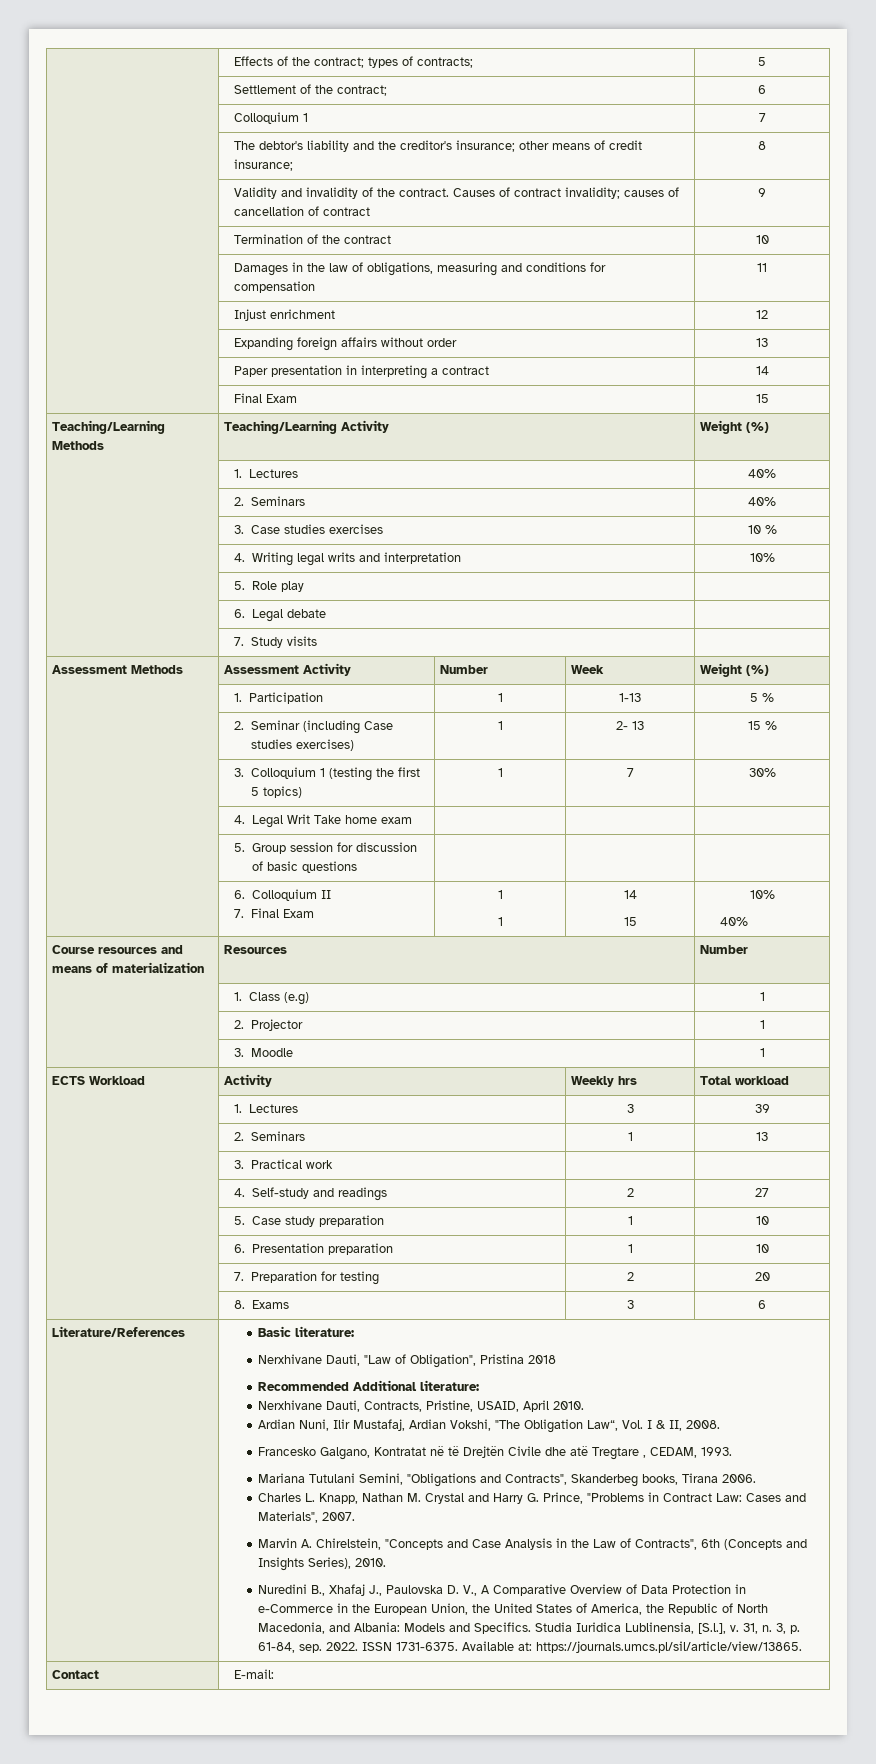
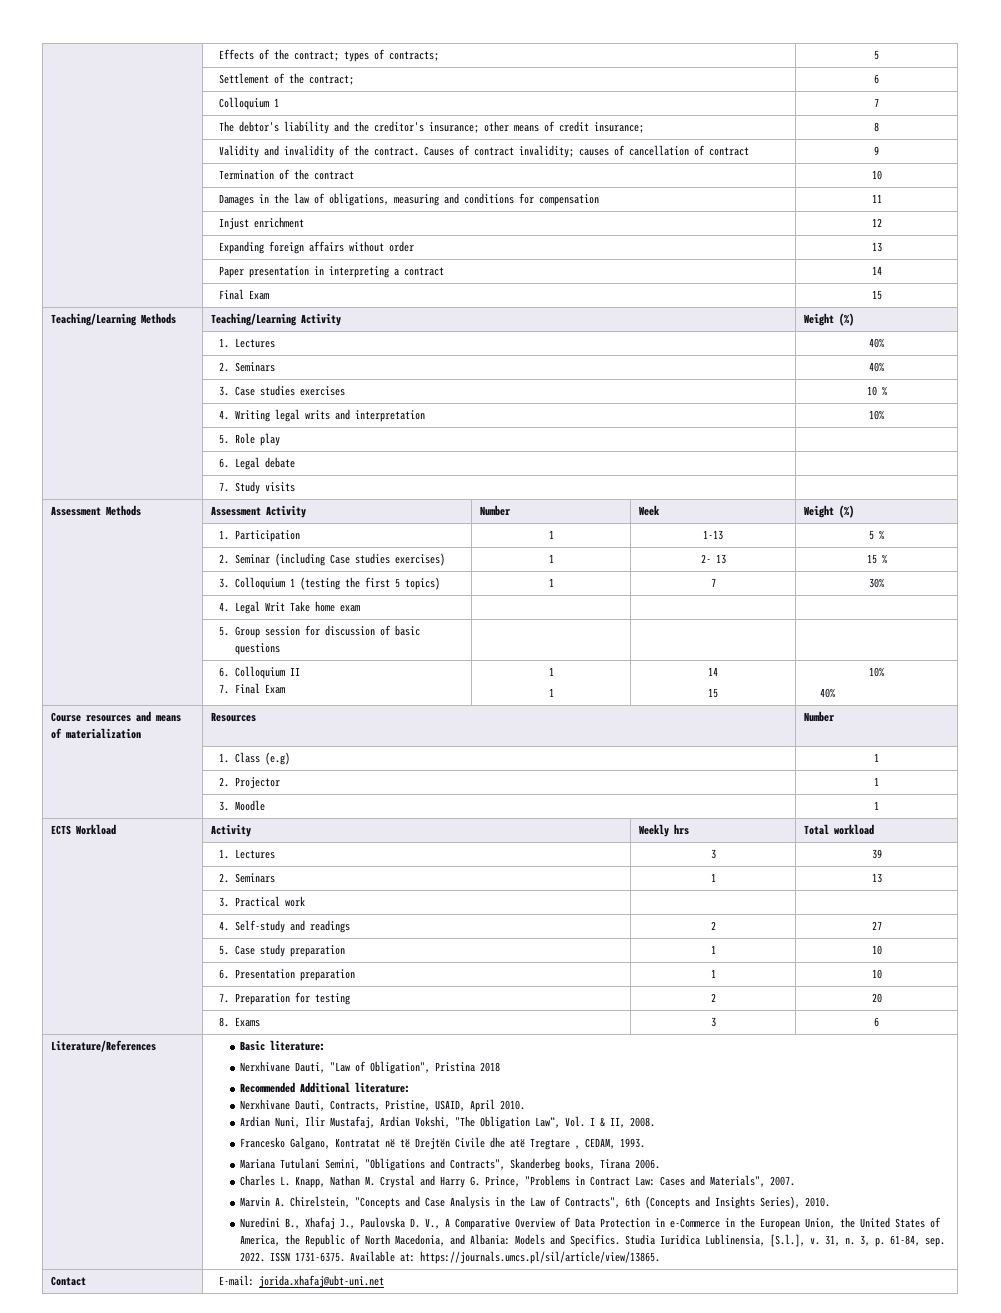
(275, 1674) none -> [259,1275,385,1288] jorida.xhafaj@ubt-uni.net

